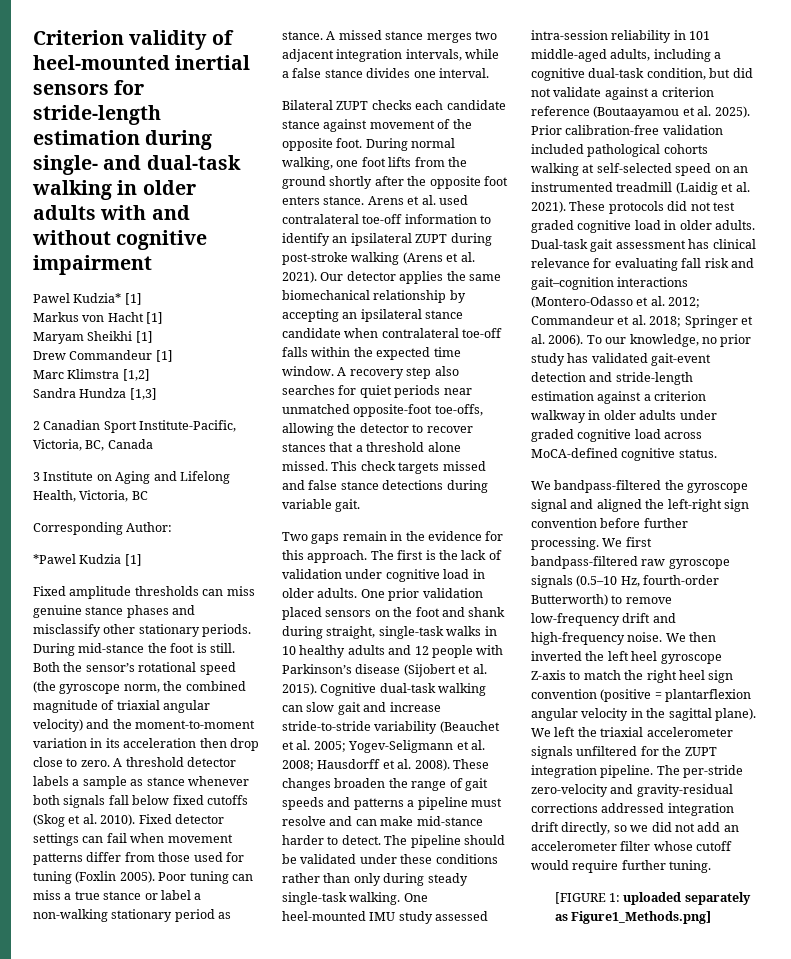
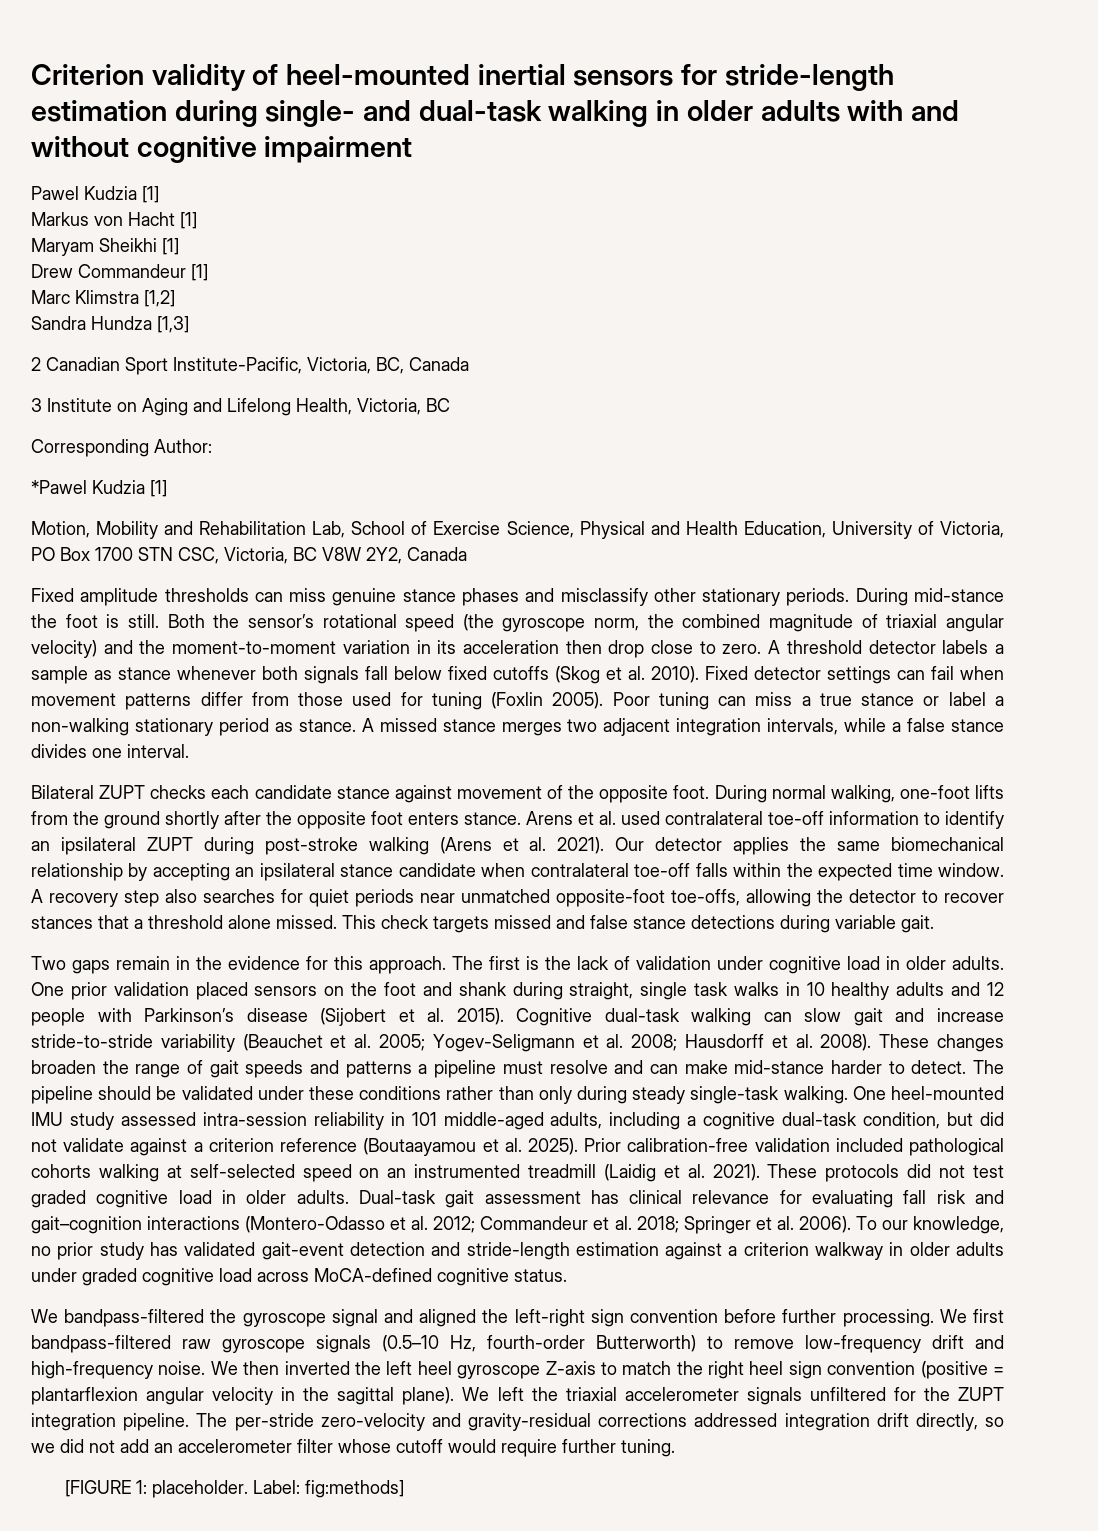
[73,293,122,303] Kudzia* -> [84,186,137,200] Kudzia
(142, 560) none -> [31,521,1005,539] [31,547,467,564] // Motion, Mobility and Rehabilitation Lab, School of Exercise Science, Physical and Health Education, University of Victoria, PO Box 1700 STN CSC, Victoria, BC V8W 2Y2, Canada
[336,157,386,167] one foot -> [899,785,970,799] one-foot
[378,626,444,639] single-task -> [640,982,729,1000] single task
[623,892,751,905] [554,911,711,924] uploaded separately as Figure1_Methods.png] -> [151,1480,404,1498] placeholder. Label: fig:methods]

